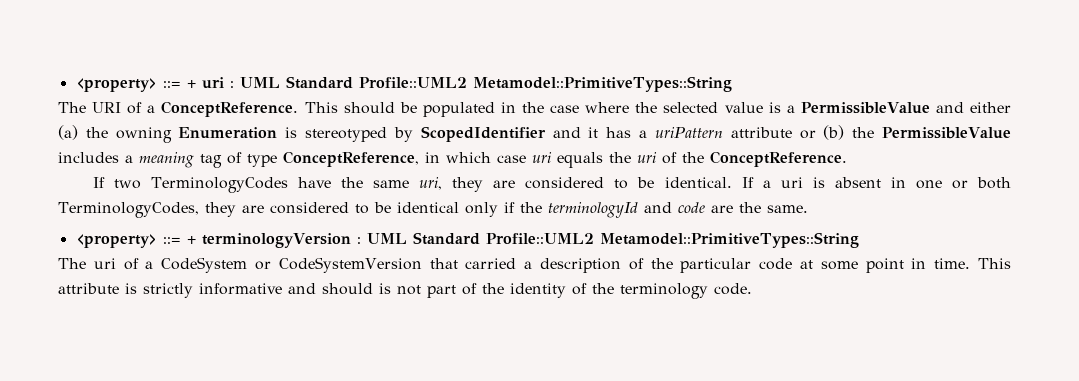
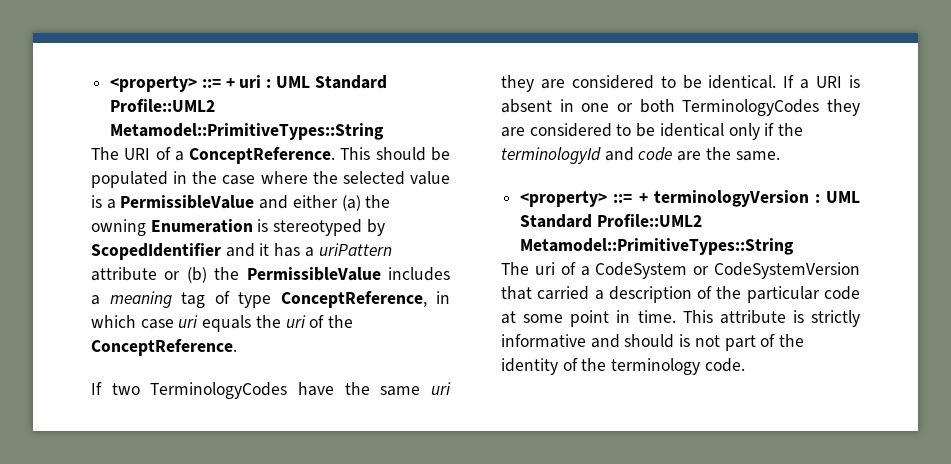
[419,177,443,190] uri, -> [431,382,451,395] uri
[780,177,803,188] uri -> [816,76,843,88] URI
[58,202,199,218] TerminologyCodes, -> [682,99,820,116] TerminologyCodes

